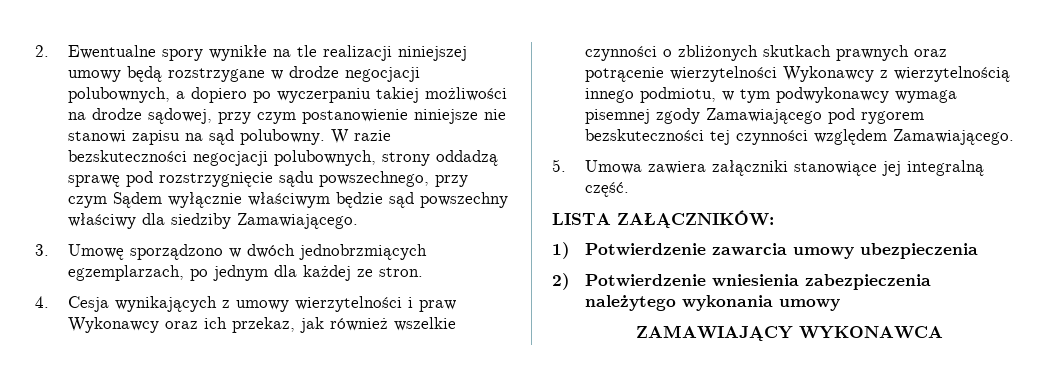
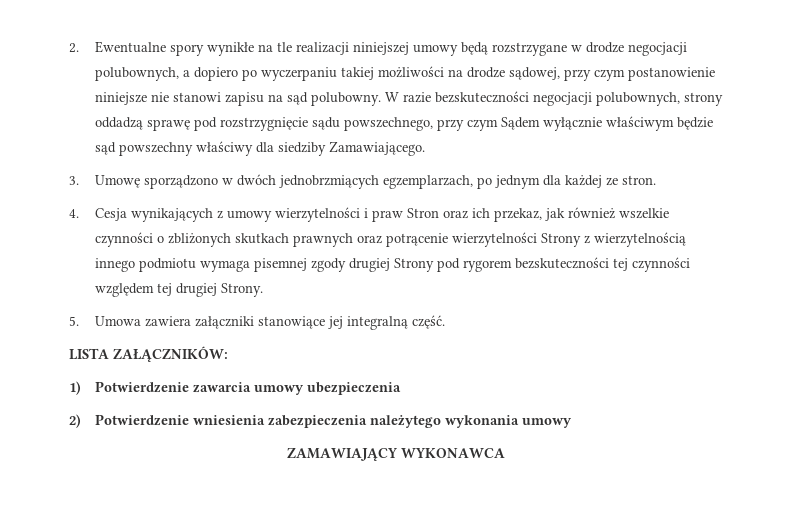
[67,317,159,333] Wykonawcy -> [406,208,439,218] Stron
[782,66,874,82] Wykonawcy -> [540,233,581,247] Strony
[639,87,889,103] podmiotu, w tym podwykonawcy -> [138,258,196,272] podmiotu
[705,108,822,124] Zamawiającego -> [348,258,434,272] drugiej Strony
[892,129,1014,145] Zamawiającego. -> [156,283,263,297] tej drugiej Strony.

